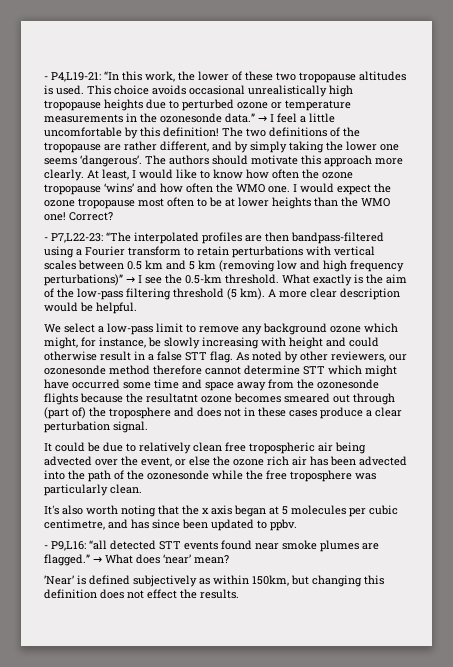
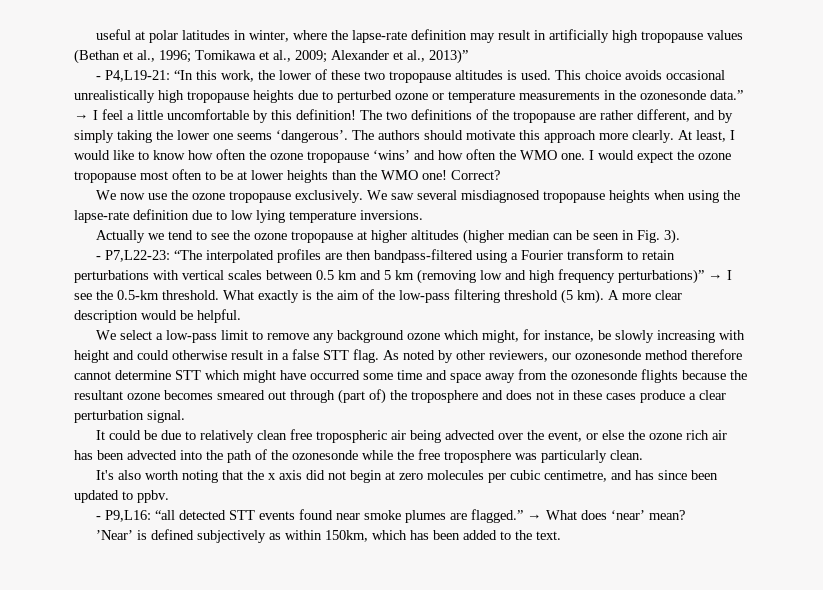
(44, 78) none -> [95,29,743,43] [74,49,468,64] useful at polar latitudes in winter, where the lapse-rate definition may result in artificially high tropopause values (Bethan et al., 1996; Tomikawa et al., 2009; Alexander et al., 2013)” //
(113, 216) none -> [95,190,740,203] [74,209,423,223] [95,229,680,244] // We now use the ozone tropopause exclusively. We saw several misdiagnosed tropopause heights when using the lapse-rate definition due to low lying temperature inversions. // Actually we tend to see the ozone tropopause at higher altitudes (higher median can be seen in Fig. 3).
[146,393,198,403] resultatnt -> [74,390,123,400] resultant
[234,505,288,517] began at 5 -> [305,470,423,483] did not begin at zero
[291,575,384,587] [44,589,239,599] but changing this definition does not effect the results. -> [371,530,561,540] which has been added to the text.

